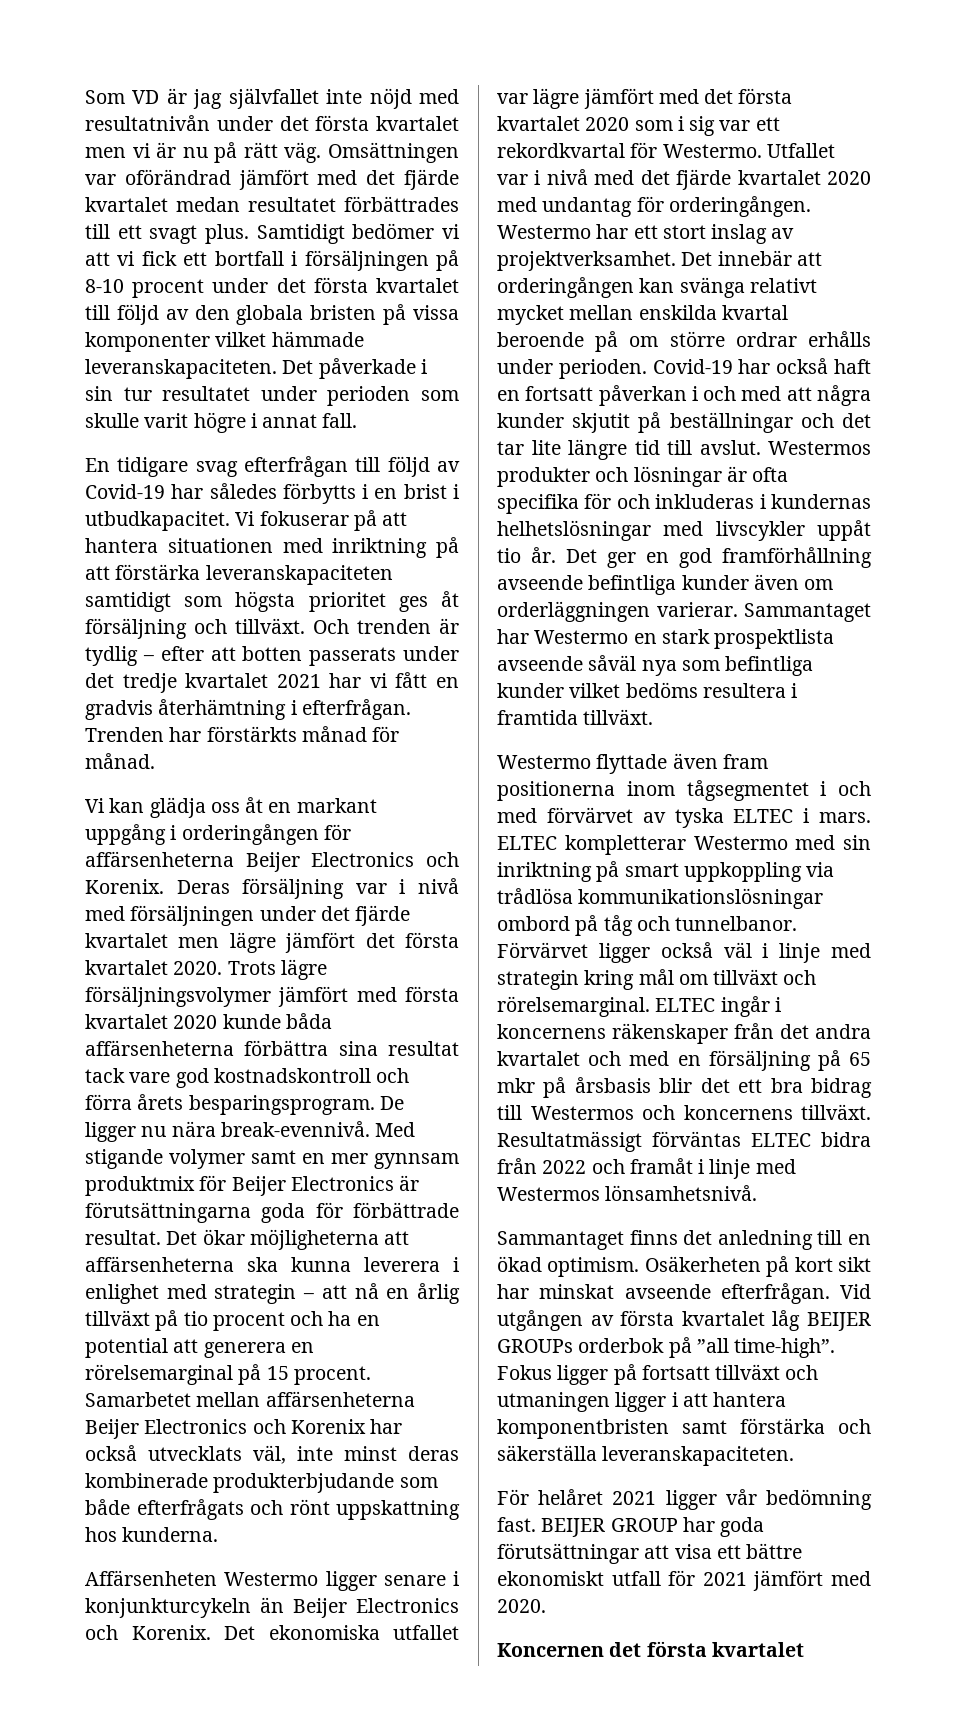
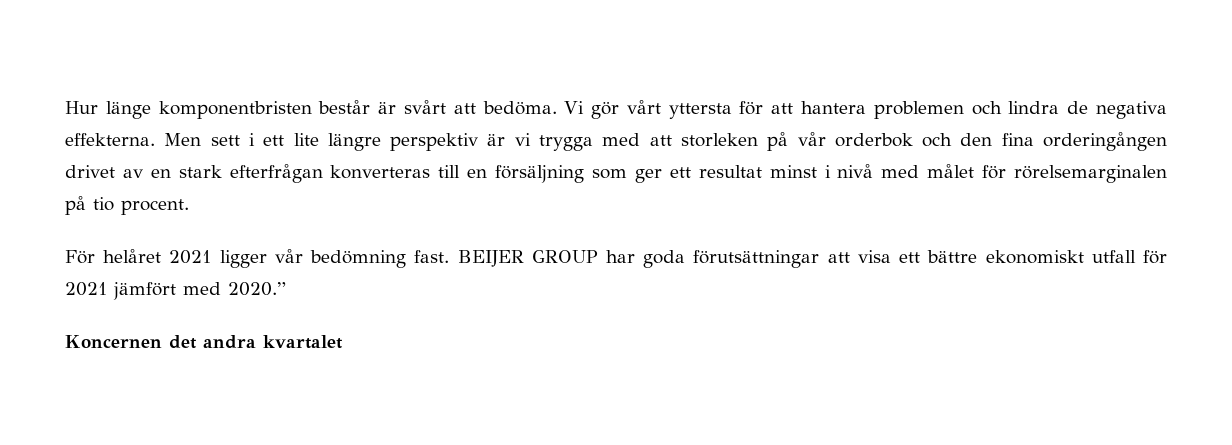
[85,88,459,109] [85,115,459,131] [85,142,459,163] [85,169,460,190] [85,196,459,212] [85,223,459,244] [85,250,459,271] [85,277,459,298] [85,304,459,325] [85,331,364,352] [85,358,427,379] [85,386,459,406] [85,412,358,433] [85,456,460,477] [85,483,459,504] [85,510,408,531] [85,537,459,558] [85,564,393,585] [85,591,459,612] [85,618,459,639] [85,646,459,666] [85,672,459,693] [85,699,411,720] [85,726,400,742] [85,753,155,769] [85,797,377,818] [85,824,351,845] [85,851,459,872] [85,878,460,899] [85,905,411,926] [85,932,459,953] [85,959,327,980] [85,986,459,1007] [85,1013,332,1029] [85,1040,459,1056] [85,1068,410,1088] [85,1094,404,1115] [85,1121,416,1142] [85,1149,459,1169] [85,1175,420,1196] [85,1202,459,1223] [85,1229,410,1250] [85,1256,459,1272] [85,1283,461,1304] [85,1310,380,1331] [85,1338,314,1358] [85,1364,371,1385] [85,1391,415,1407] [85,1419,403,1439] [85,1445,459,1464] [85,1473,438,1493] [85,1499,460,1520] [85,1527,219,1542] [85,1570,459,1591] [85,1597,459,1618] [85,1625,459,1640] [497,88,793,109] [497,116,780,136] [497,142,835,158] [497,169,871,190] [497,196,811,217] [497,224,795,244] [497,250,822,271] [497,277,817,298] [497,305,788,325] [497,331,871,352] [497,358,871,379] [497,385,871,406] [497,412,871,433] [497,439,871,460] [497,466,789,487] [497,493,871,514] [497,520,871,541] [497,547,872,568] [497,574,834,595] [497,601,871,622] [497,629,835,649] [497,655,814,676] [497,682,798,698] [497,709,654,725] [497,753,768,774] [497,780,871,801] [497,807,871,828] [497,835,871,855] [497,861,835,882] [497,888,824,909] [497,915,798,936] [497,942,871,963] [497,969,817,990] [497,996,781,1017] [497,1023,871,1044] [497,1050,871,1071] [497,1077,872,1098] [497,1104,871,1120] [497,1131,871,1152] [497,1158,796,1179] [497,1185,758,1201] [497,1230,871,1250] [497,1256,871,1277] [497,1283,871,1304] [497,1310,871,1331] [497,1337,836,1358] [497,1364,819,1385] [497,1392,787,1412] [497,1418,871,1439] [497,1445,795,1466] Som VD är jag självfallet inte nöjd med resultatnivån under det första kvartalet men vi är nu på rätt väg. Omsättningen var oförändrad jämfört med det fjärde kvartalet medan resultatet förbättrades till ett svagt plus. Samtidigt bedömer vi att vi fick ett bortfall i försäljningen på 8-10 procent under det första kvartalet till följd av den globala bristen på vissa komponenter vilket hämmade leveranskapaciteten. Det påverkade i sin tur resultatet under perioden som skulle varit högre i annat fall. // En tidigare svag efterfrågan till följd av Covid-19 har således förbytts i en brist i utbudkapacitet. Vi fokuserar på att hantera situationen med inriktning på att förstärka leveranskapaciteten samtidigt som högsta prioritet ges åt försäljning och tillväxt. Och trenden är tydlig – efter att botten passerats under det tredje kvartalet 2021 har vi fått en gradvis återhämtning i efterfrågan. Trenden har förstärkts månad för månad. // Vi kan glädja oss åt en markant uppgång i orderingången för affärsenheterna Beijer Electronics och Korenix. Deras försäljning var i nivå med försäljningen under det fjärde kvartalet men lägre jämfört det första kvartalet 2020. Trots lägre försäljningsvolymer jämfört med första kvartalet 2020 kunde båda affärsenheterna förbättra sina resultat tack vare god kostnadskontroll och förra årets besparingsprogram. De ligger nu nära break-evennivå. Med stigande volymer samt en mer gynnsam produktmix för Beijer Electronics är förutsättningarna goda för förbättrade resultat. Det ökar möjligheterna att affärsenheterna ska kunna leverera i enlighet med strategin – att nå en årlig tillväxt på tio procent och ha en potential att generera en rörelsemarginal på 15 procent. Samarbetet mellan affärsenheterna Beijer Electronics och Korenix har också utvecklats väl, inte minst deras kombinerade produkterbjudande som både efterfrågats och rönt uppskattning hos kunderna. // Affärsenheten Westermo ligger senare i konjunkturcykeln än Beijer Electronics och Korenix. Det ekonomiska utfallet var lägre jämfört med det första kvartalet 2020 som i sig var ett rekordkvartal för Westermo. Utfallet var i nivå med det fjärde kvartalet 2020 med undantag för orderingången. Westermo har ett stort inslag av projektverksamhet. Det innebär att orderingången kan svänga relativt mycket mellan enskilda kvartal beroende på om större ordrar erhålls under perioden. Covid-19 har också haft en fortsatt påverkan i och med att några kunder skjutit på beställningar och det tar lite längre tid till avslut. Westermos produkter och lösningar är ofta specifika för och inkluderas i kundernas helhetslösningar med livscykler uppåt tio år. Det ger en god framförhållning avseende befintliga kunder även om orderläggningen varierar. Sammantaget har Westermo en stark prospektlista avseende såväl nya som befintliga kunder vilket bedöms resultera i framtida tillväxt. // Westermo flyttade även fram positionerna inom tågsegmentet i och med förvärvet av tyska ELTEC i mars. ELTEC kompletterar Westermo med sin inriktning på smart uppkoppling via trådlösa kommunikationslösningar ombord på tåg och tunnelbanor. Förvärvet ligger också väl i linje med strategin kring mål om tillväxt och rörelsemarginal. ELTEC ingår i koncernens räkenskaper från det andra kvartalet och med en försäljning på 65 mkr på årsbasis blir det ett bra bidrag till Westermos och koncernens tillväxt. Resultatmässigt förväntas ELTEC bidra från 2022 och framåt i linje med Westermos lönsamhetsnivå. // Sammantaget finns det anledning till en ökad optimism. Osäkerheten på kort sikt har minskat avseende efterfrågan. Vid utgången av första kvartalet låg BEIJER GROUPs orderbok på ”all time-high”. Fokus ligger på fortsatt tillväxt och utmaningen ligger i att hantera komponentbristen samt förstärka och säkerställa leveranskapaciteten. -> [65,100,1167,119] [65,132,1167,151] [65,164,1168,183] [65,196,189,215] Hur länge komponentbristen består är svårt att bedöma. Vi gör vårt yttersta för att hantera problemen och lindra de negativa effekterna. Men sett i ett lite längre perspektiv är vi trygga med att storleken på vår orderbok och den fina orderingången drivet av en stark efterfrågan konverteras till en försäljning som ger ett resultat minst i nivå med målet för rörelsemarginalen på tio procent.
[497,1599,546,1613] 2020. -> [228,282,286,296] 2020.”
[646,1641,707,1657] första -> [203,335,256,349] andra

